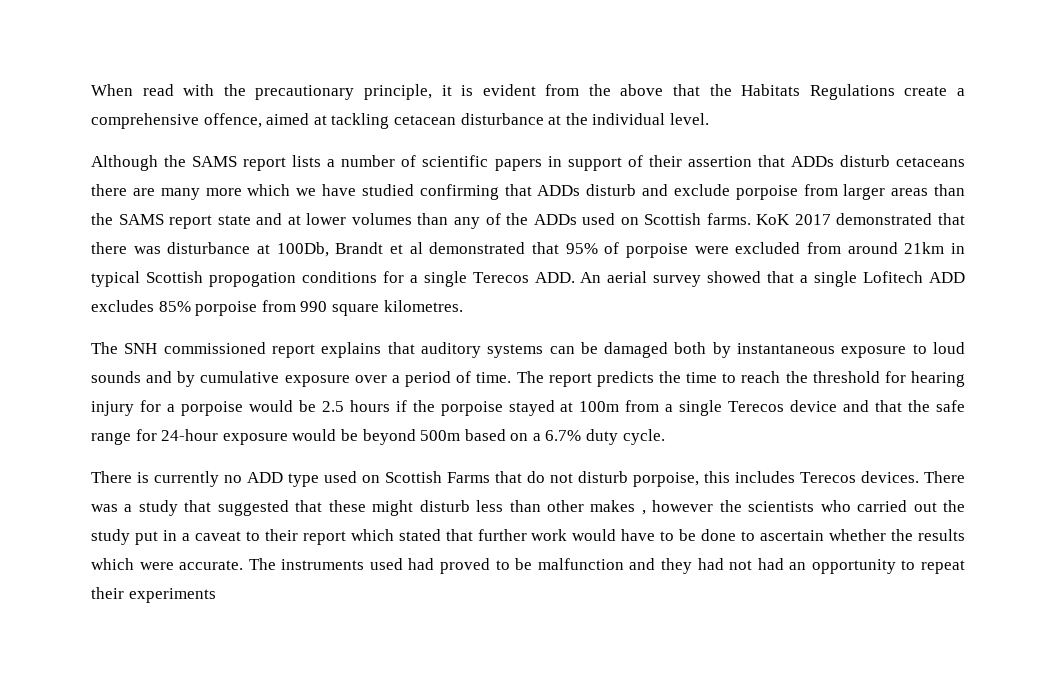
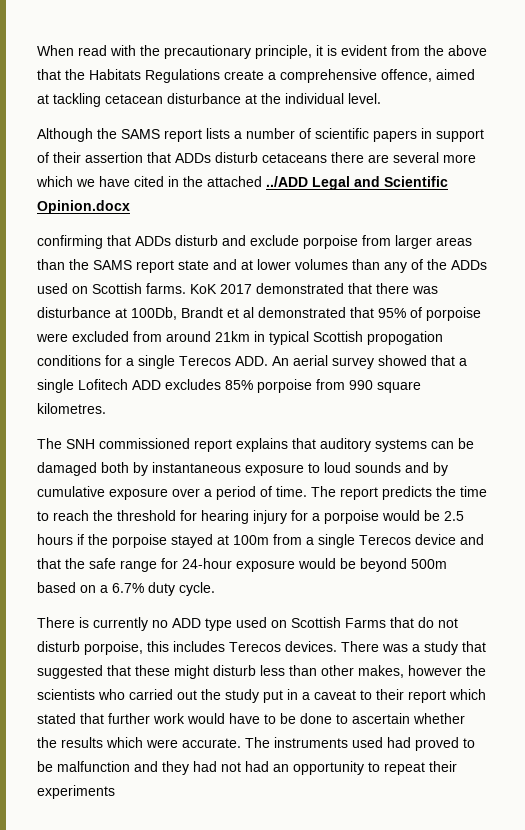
[160,188,200,200] many -> [393,152,439,163] several
[361,184,414,196] studied -> [134,176,448,190] [37,200,130,214] cited in the attached ../ADD Legal and Scientific Opinion.docx //
[590,500,646,515] makes , -> [358,665,404,678] makes,

